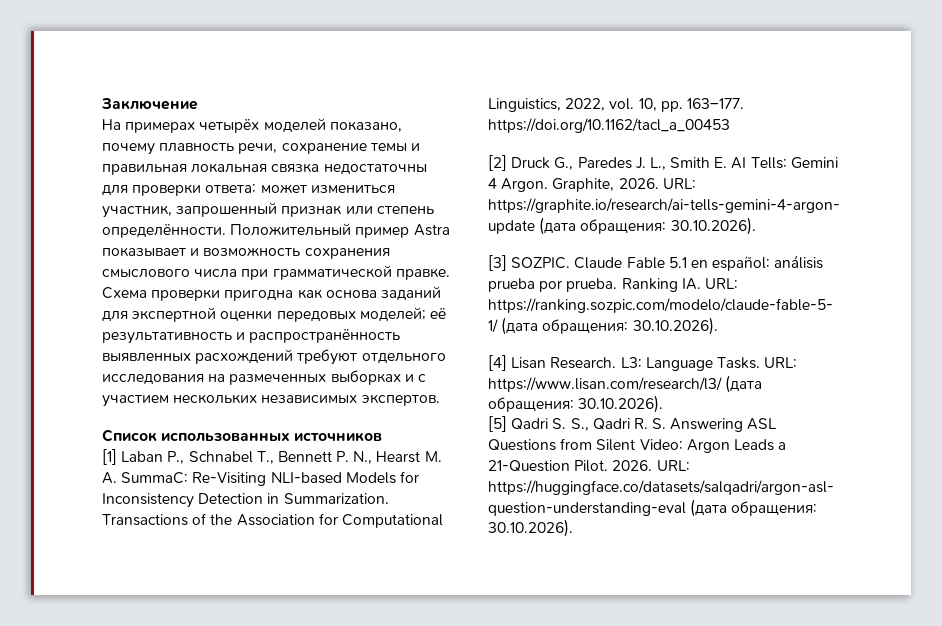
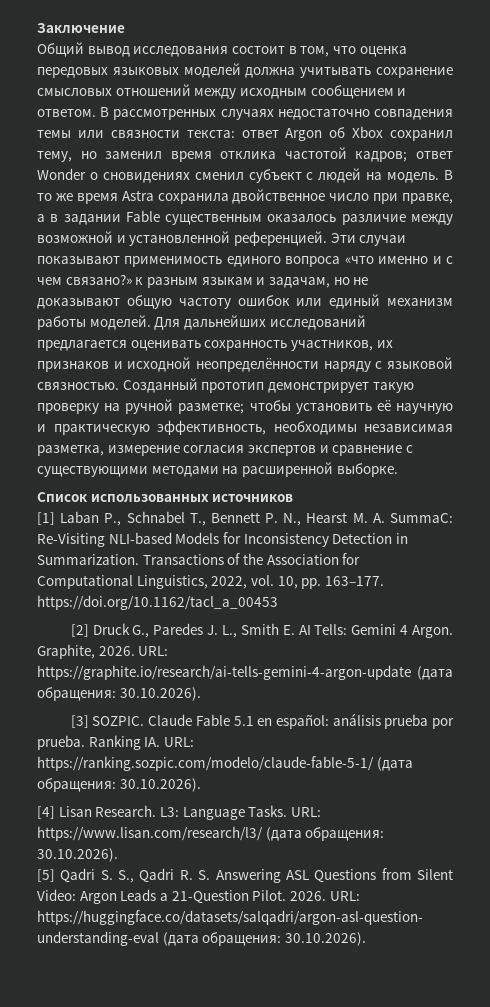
[102,118,402,133] [102,143,420,155] [102,163,427,175] [102,184,395,196] [102,202,434,218] [102,223,450,238] [102,247,390,259] [102,265,450,280] [102,286,441,301] [102,307,446,322] [102,329,401,344] [102,349,446,365] [102,370,426,385] [102,394,440,407] На примерах четырёх моделей показано, почему плавность речи, сохранение темы и правильная локальная связка недостаточны для проверки ответа: может измениться участник, запрошенный признак или степень определённости. Положительный пример Astra показывает и возможность сохранения смыслового числа при грамматической правке. Схема проверки пригодна как основа заданий для экспертной оценки передовых моделей; её результативность и распространённость выявленных расхождений требуют отдельного исследования на размеченных выборках и с участием нескольких независимых экспертов. -> [37,42,407,57] [37,63,453,78] [37,84,407,99] [37,107,454,120] [37,126,453,141] [37,147,453,162] [37,168,454,183] [37,189,453,204] [37,210,453,225] [37,231,407,246] [37,256,454,267] [37,274,369,288] [37,294,453,309] [37,315,366,330] [37,340,393,351] [37,357,454,372] [37,378,414,393] [37,399,454,414] [37,420,453,435] [37,445,413,456] [37,462,398,477] Общий вывод исследования состоит в том, что оценка передовых языковых моделей должна учитывать сохранение смысловых отношений между исходным сообщением и ответом. В рассмотренных случаях недостаточно совпадения темы или связности текста: ответ Argon об Xbox сохранил тему, но заменил время отклика частотой кадров; ответ Wonder о сновидениях сменил субъект с людей на модель. В то же время Astra сохранила двойственное число при правке, а в задании Fable существенным оказалось различие между возможной и установленной референцией. Эти случаи показывают применимость единого вопроса «что именно и с чем связано?» к разным языкам и задачам, но не доказывают общую частоту ошибок или единый механизм работы моделей. Для дальнейших исследований предлагается оценивать сохранность участников, их признаков и исходной неопределённости наряду с языковой связностью. Созданный прототип демонстрирует такую проверку на ручной разметке; чтобы установить её научную и практическую эффективность, необходимы независимая разметка, измерение согласия экспертов и сравнение с существующими методами на расширенной выборке.

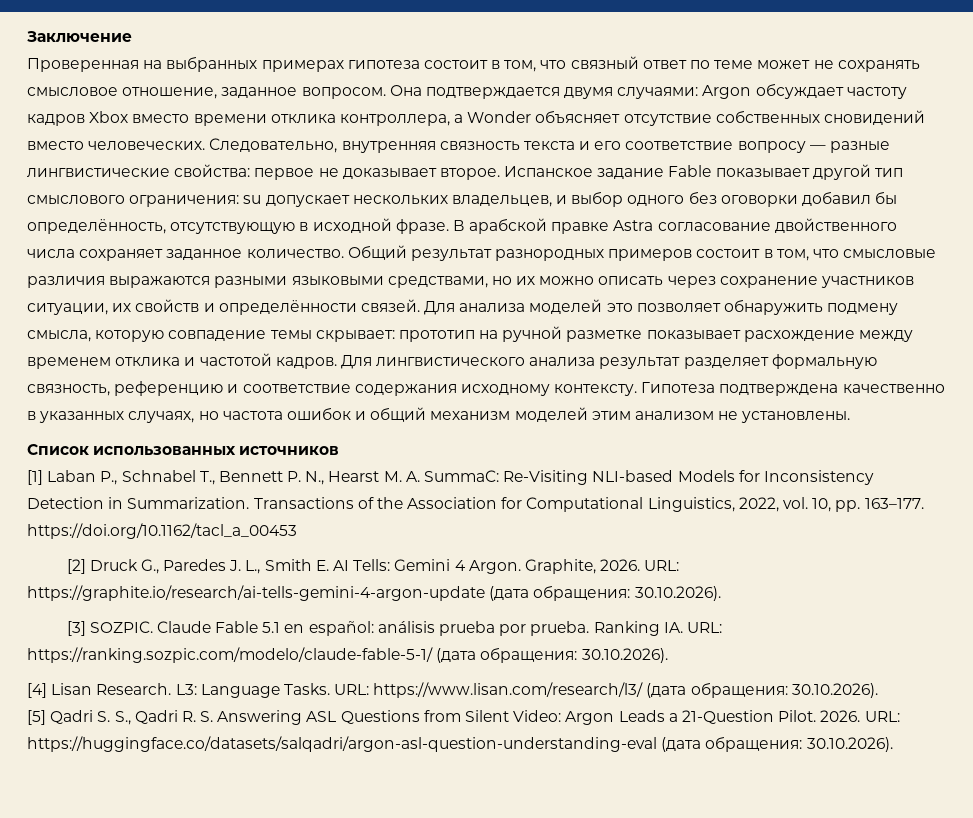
[37,42,407,57] [37,63,453,78] [37,84,407,99] [37,107,454,120] [37,126,453,141] [37,147,453,162] [37,168,454,183] [37,189,453,204] [37,210,453,225] [37,231,407,246] [37,256,454,267] [37,274,369,288] [37,294,453,309] [37,315,366,330] [37,340,393,351] [37,357,454,372] [37,378,414,393] [37,399,454,414] [37,420,453,435] [37,445,413,456] [37,462,398,477] Общий вывод исследования состоит в том, что оценка передовых языковых моделей должна учитывать сохранение смысловых отношений между исходным сообщением и ответом. В рассмотренных случаях недостаточно совпадения темы или связности текста: ответ Argon об Xbox сохранил тему, но заменил время отклика частотой кадров; ответ Wonder о сновидениях сменил субъект с людей на модель. В то же время Astra сохранила двойственное число при правке, а в задании Fable существенным оказалось различие между возможной и установленной референцией. Эти случаи показывают применимость единого вопроса «что именно и с чем связано?» к разным языкам и задачам, но не доказывают общую частоту ошибок или единый механизм работы моделей. Для дальнейших исследований предлагается оценивать сохранность участников, их признаков и исходной неопределённости наряду с языковой связностью. Созданный прототип демонстрирует такую проверку на ручной разметке; чтобы установить её научную и практическую эффективность, необходимы независимая разметка, измерение согласия экспертов и сравнение с существующими методами на расширенной выборке. -> [27,56,920,72] [27,83,907,99] [27,110,926,126] [27,138,891,153] [27,164,904,180] [27,191,898,207] [27,218,897,234] [27,245,937,261] [27,276,915,288] [27,299,899,315] [27,326,914,342] [27,353,877,369] [27,381,945,396] [27,407,851,423] Проверенная на выбранных примерах гипотеза состоит в том, что связный ответ по теме может не сохранять смысловое отношение, заданное вопросом. Она подтверждается двумя случаями: Argon обсуждает частоту кадров Xbox вместо времени отклика контроллера, а Wonder объясняет отсутствие собственных сновидений вместо человеческих. Следовательно, внутренняя связность текста и его соответствие вопросу — разные лингвистические свойства: первое не доказывает второе. Испанское задание Fable показывает другой тип смыслового ограничения: su допускает нескольких владельцев, и выбор одного без оговорки добавил бы определённость, отсутствующую в исходной фразе. В арабской правке Astra согласование двойственного числа сохраняет заданное количество. Общий результат разнородных примеров состоит в том, что смысловые различия выражаются разными языковыми средствами, но их можно описать через сохранение участников ситуации, их свойств и определённости связей. Для анализа моделей это позволяет обнаружить подмену смысла, которую совпадение темы скрывает: прототип на ручной разметке показывает расхождение между временем отклика и частотой кадров. Для лингвистического анализа результат разделяет формальную связность, референцию и соответствие содержания исходному контексту. Гипотеза подтверждена качественно в указанных случаях, но частота ошибок и общий механизм моделей этим анализом не установлены.

